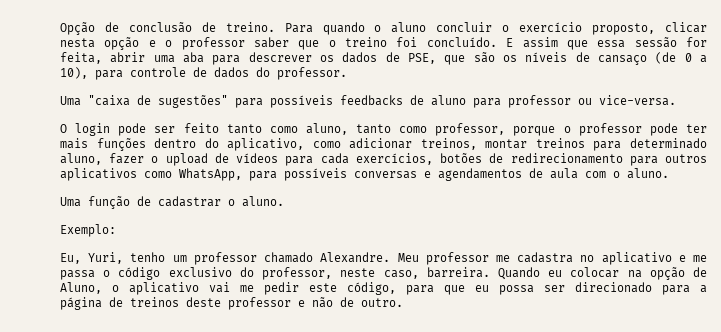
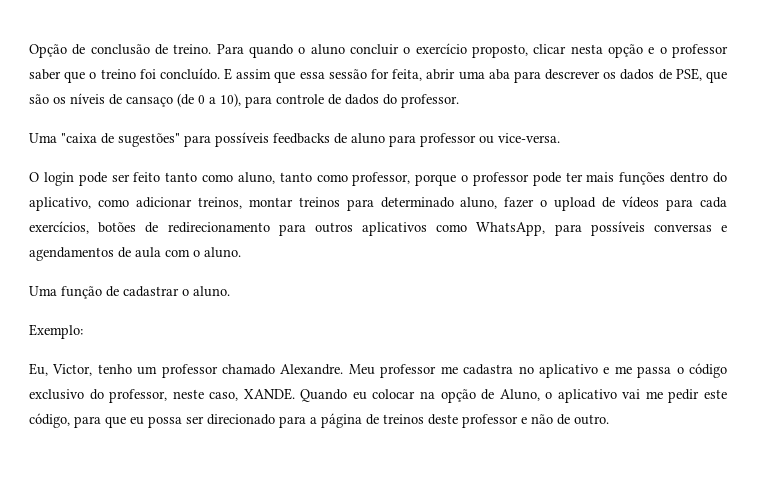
[88,252,124,264] Yuri, -> [52,364,93,376] Victor,
[426,267,490,278] barreira. -> [243,388,295,400] XANDE.

